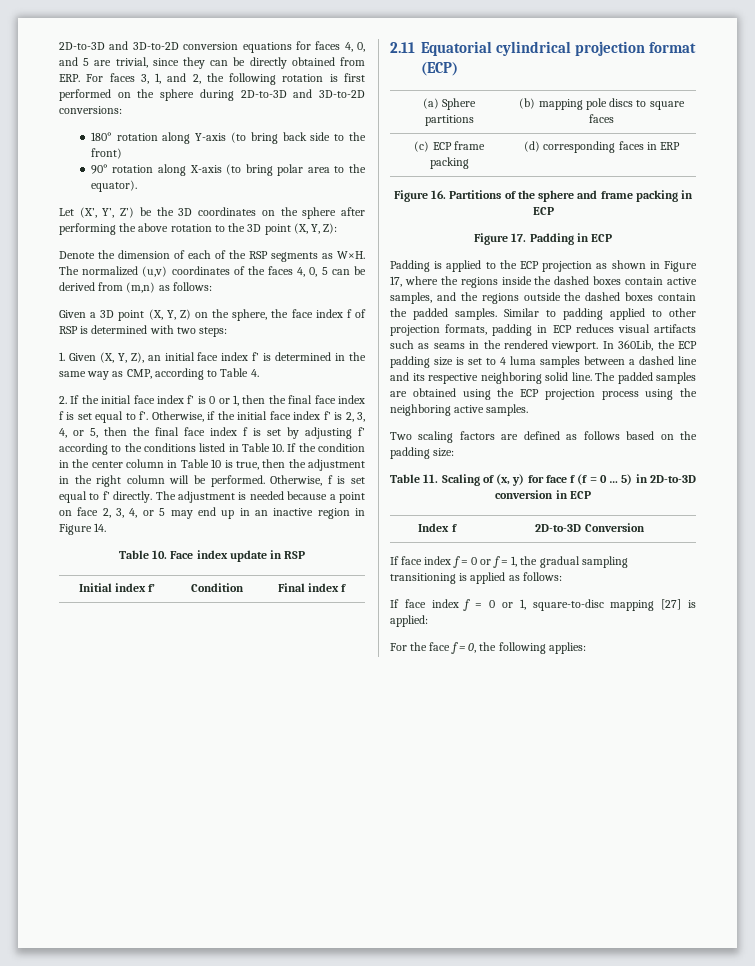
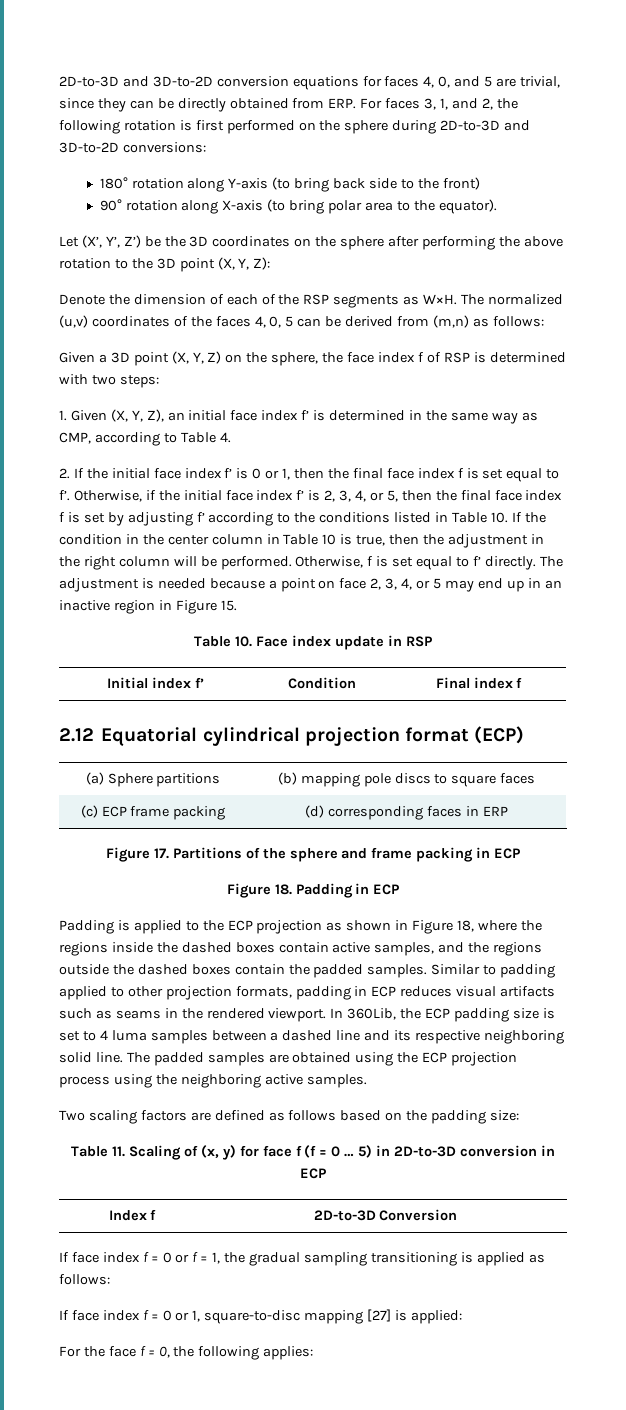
[94,523,107,532] 14. -> [220,600,237,611] 15.
[390,42,415,53] 2.11 -> [59,728,94,742] 2.12
[431,190,447,199] 16. -> [153,848,169,859] 17.
[511,233,527,242] 17. -> [274,884,292,895] 18.
[390,276,402,287] 17, -> [457,920,475,932] 18,

